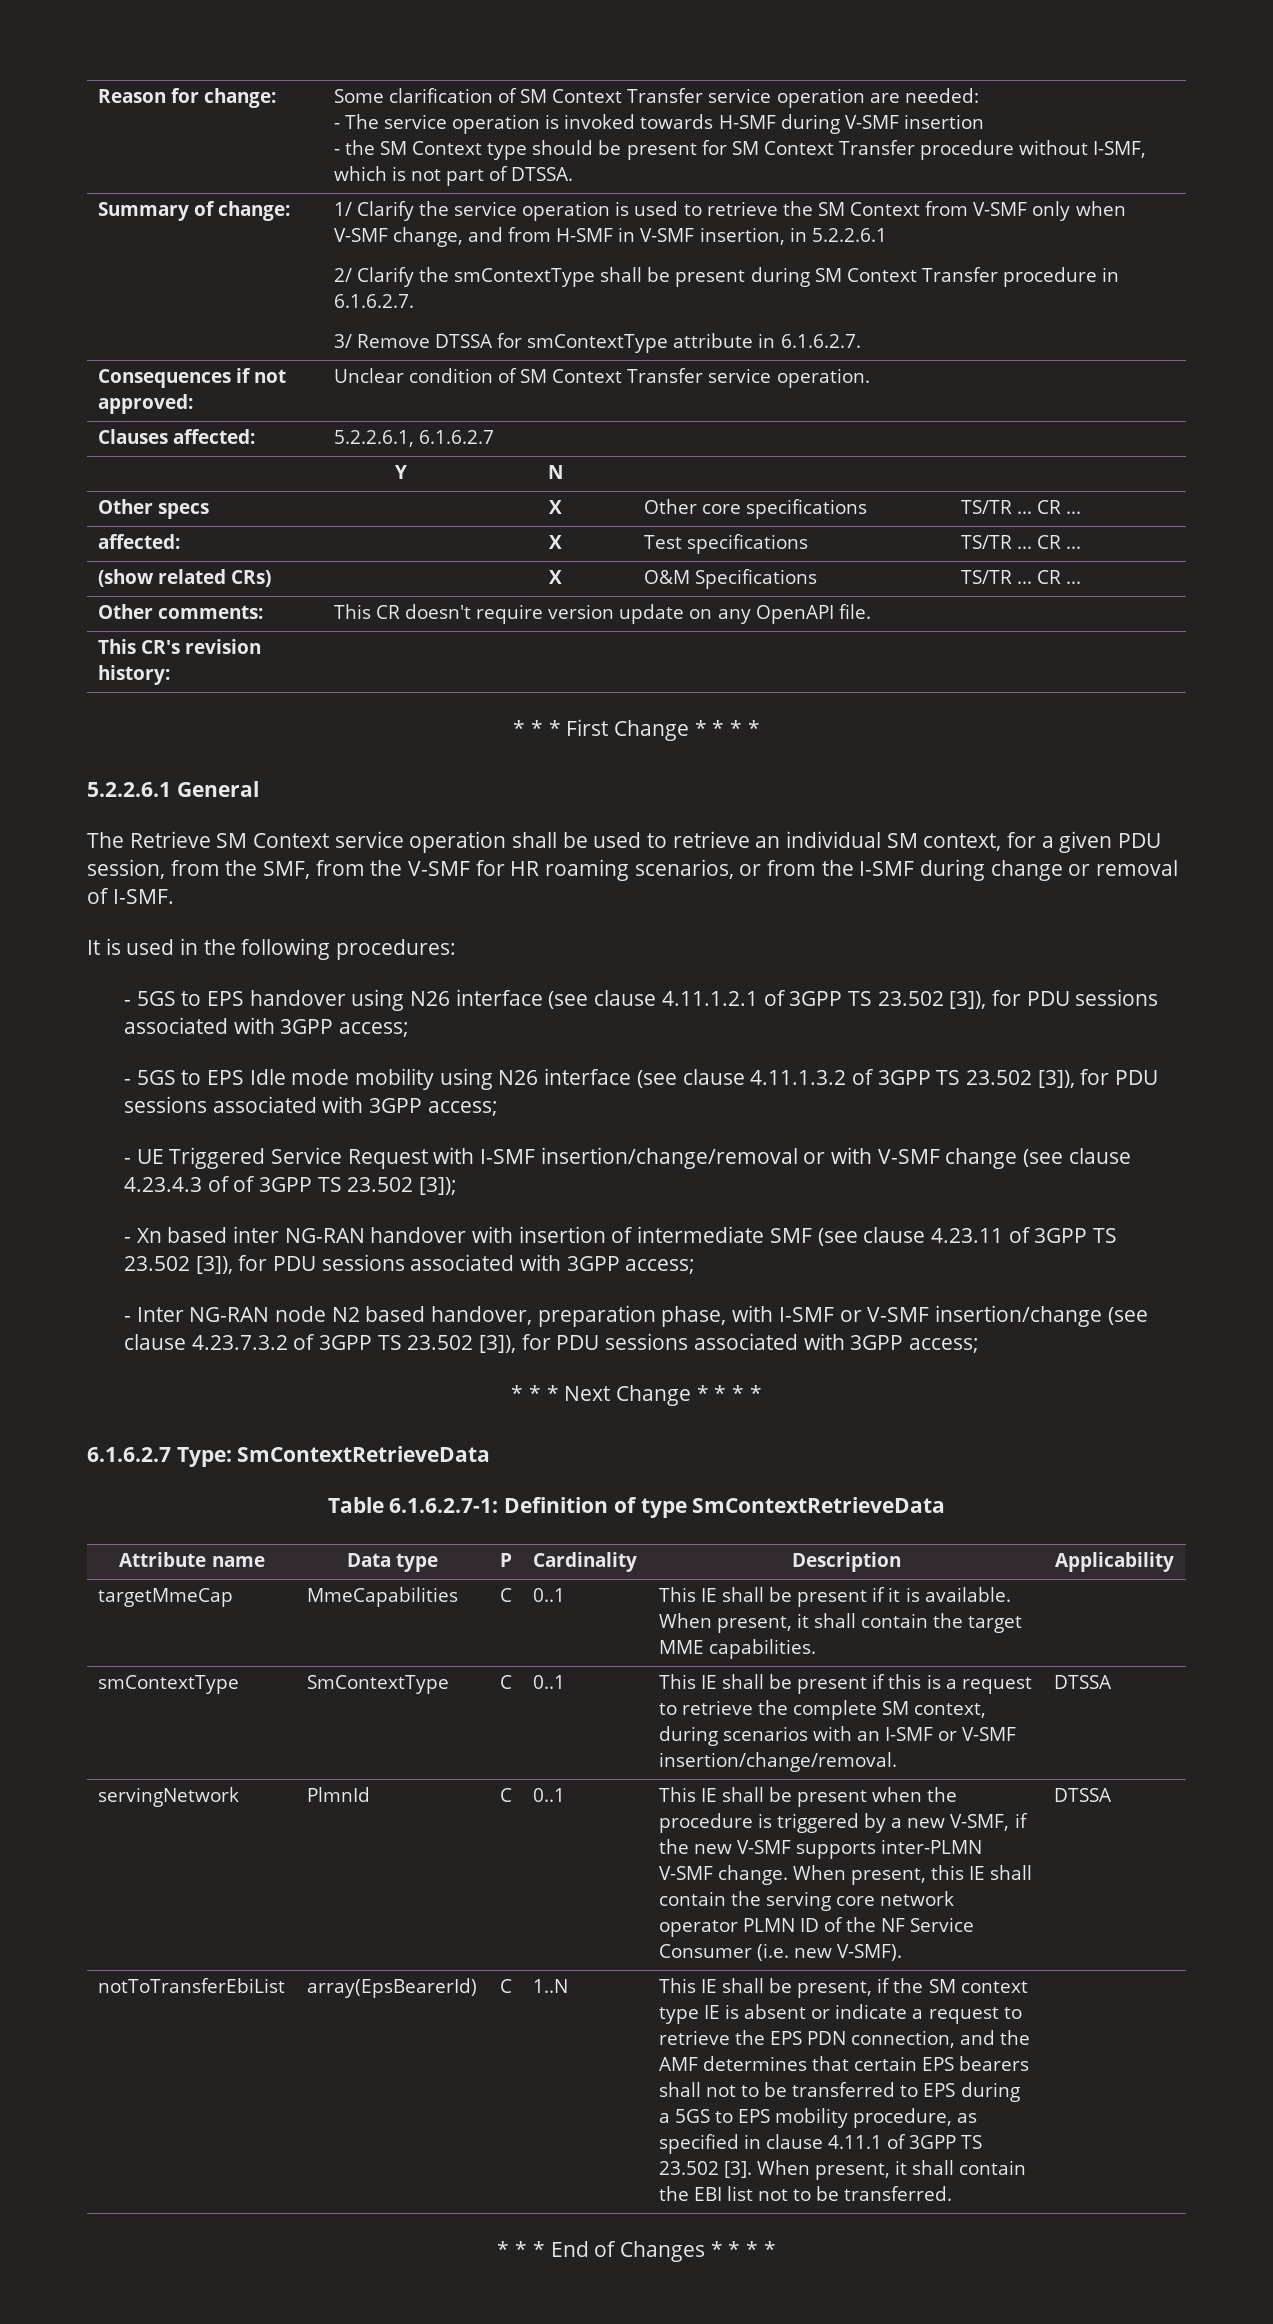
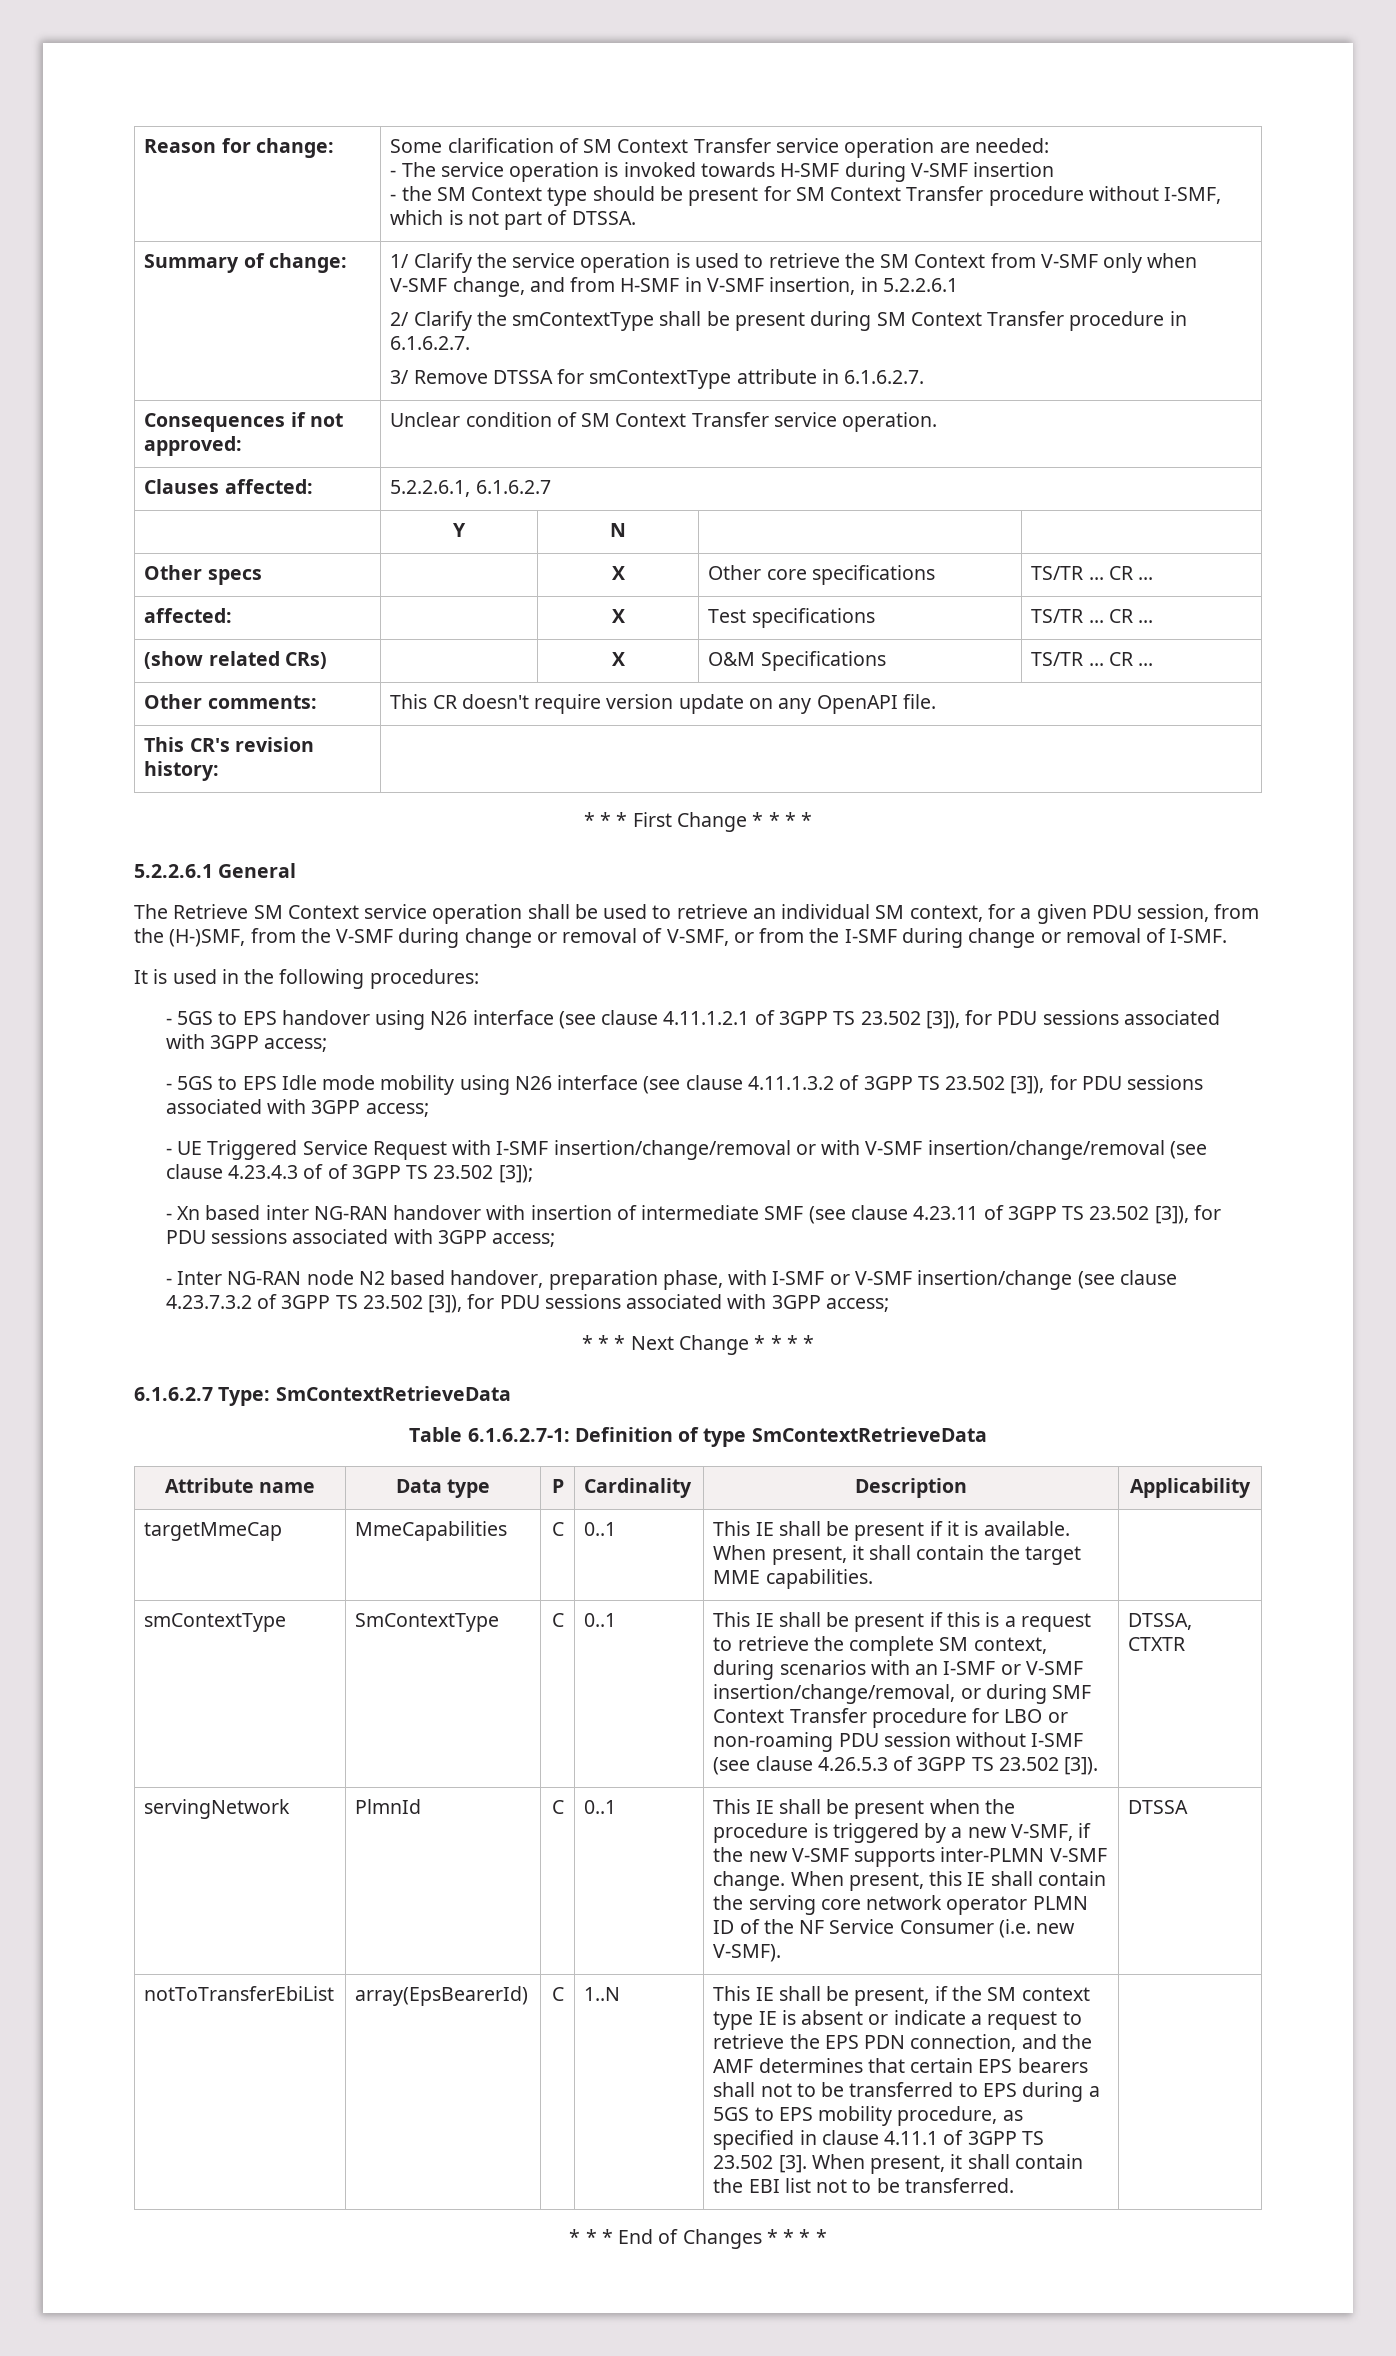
[263,861,311,879] SMF, -> [169,929,246,947] (H-)SMF,
[475,859,734,881] for HR roaming scenarios, -> [398,928,729,948] during change or removal of V-SMF,
[945,1148,1018,1169] change -> [927,1140,1165,1160] insertion/change/removal
[658,1752,897,1772] [1053,1675,1112,1689] insertion/change/removal. | DTSSA -> [713,1684,1092,1704] [713,1708,1068,1728] [713,1732,1084,1752] [713,1756,1099,1775] [1128,1613,1193,1630] [1128,1637,1186,1651] insertion/change/removal, or during SMF Context Transfer procedure for LBO or non-roaming PDU session without I-SMF (see clause 4.26.5.3 of 3GPP TS 23.502 [3]). | DTSSA, CTXTR

